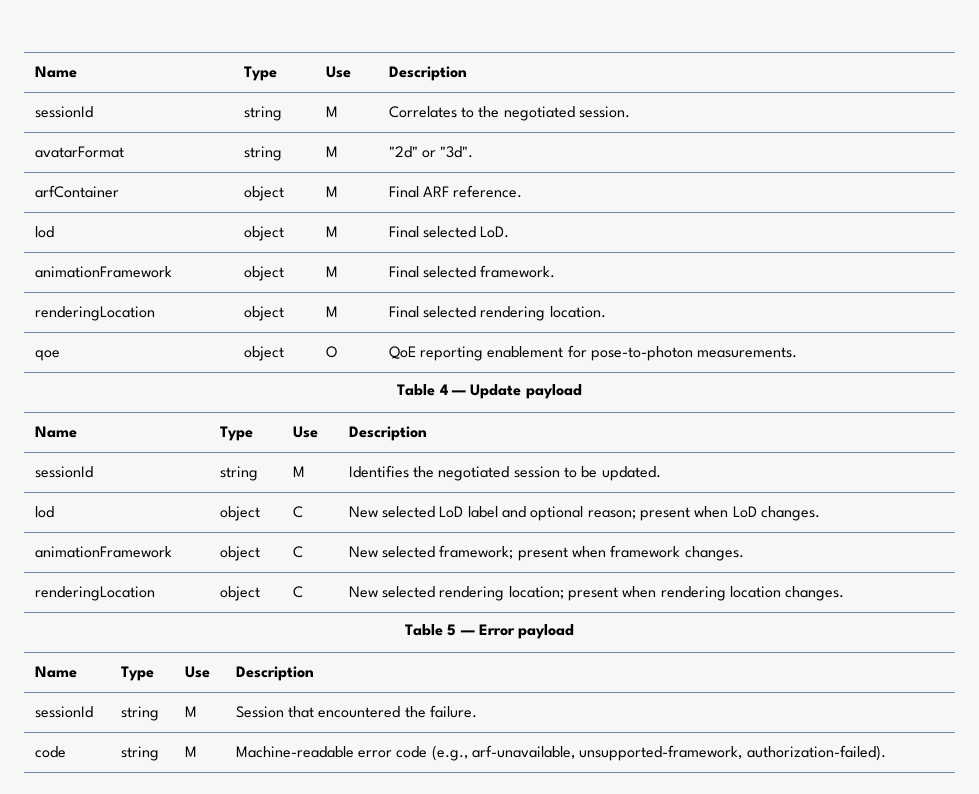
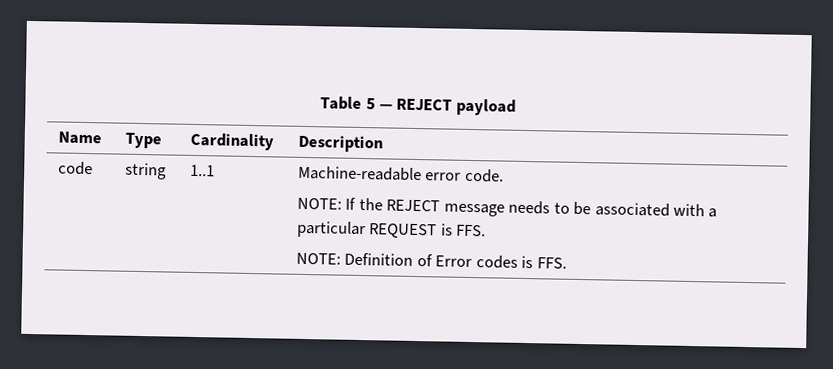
[34,66,77,78] [243,66,277,81] [325,66,351,78] [388,66,467,81] [34,106,93,118] [243,106,282,121] [325,106,338,117] [388,106,631,121] [34,146,124,158] [243,146,282,161] [325,146,338,157] [388,146,474,158] [34,185,119,198] [243,186,284,201] [325,186,338,197] [388,185,523,198] [34,226,54,238] [243,226,284,241] [325,226,338,237] [388,226,510,238] [34,266,172,278] [243,266,284,281] [325,266,338,277] [388,265,556,278] [34,306,155,321] [243,306,284,321] [325,306,338,317] [388,306,606,321] [34,350,60,361] [243,346,284,361] [325,346,338,358] [388,345,798,361] [397,384,582,399] [34,426,77,438] [219,426,253,441] [292,426,318,438] [348,426,427,441] [34,466,93,478] [219,466,258,481] [292,466,305,477] [348,465,661,481] [34,506,54,518] [219,506,260,521] [292,506,303,518] [348,506,820,521] [34,546,172,558] [219,546,260,561] [292,546,303,558] [348,545,744,561] [34,586,155,601] [219,586,260,601] [292,586,303,598] [348,586,845,601] [404,624,575,639] [34,666,77,678] [120,666,154,681] [184,666,210,678] [235,666,314,681] [34,706,93,718] [120,706,159,721] [184,706,197,717] [235,705,478,718] Name | Type | Use | Description // sessionId | string | M | Correlates to the negotiated session. // avatarFormat | string | M | "2d" or "3d". // arfContainer | object | M | Final ARF reference. // lod | object | M | Final selected LoD. // animationFramework | object | M | Final selected framework. // renderingLocation | object | M | Final selected rendering location. // qoe | object | O | QoE reporting enablement for pose-to-photon measurements. // Table 4 — Update payload // Name | Type | Use | Description // sessionId | string | M | Identifies the negotiated session to be updated. // lod | object | C | New selected LoD label and optional reason; present when LoD changes. // animationFramework | object | C | New selected framework; present when framework changes. // renderingLocation | object | C | New selected rendering location; present when rendering location changes. // Table 5 — Error payload // Name | Type | Use | Description // sessionId | string | M | Session that encountered the failure. -> [320,96,516,116] [57,131,102,145] [124,132,162,149] [189,132,274,151] [297,134,383,153] Table 5 — REJECT payload // Name | Type | Cardinality | Description
[184,746,197,757] M -> [189,164,215,177] 1..1
[396,745,886,761] code (e.g., arf-unavailable, unsupported-framework, authorization-failed). -> [464,168,504,183] [296,197,718,218] [296,220,487,239] [295,252,567,269] code. // NOTE: If the REJECT message needs to be associated with a particular REQUEST is FFS. // NOTE: Definition of Error codes is FFS.

